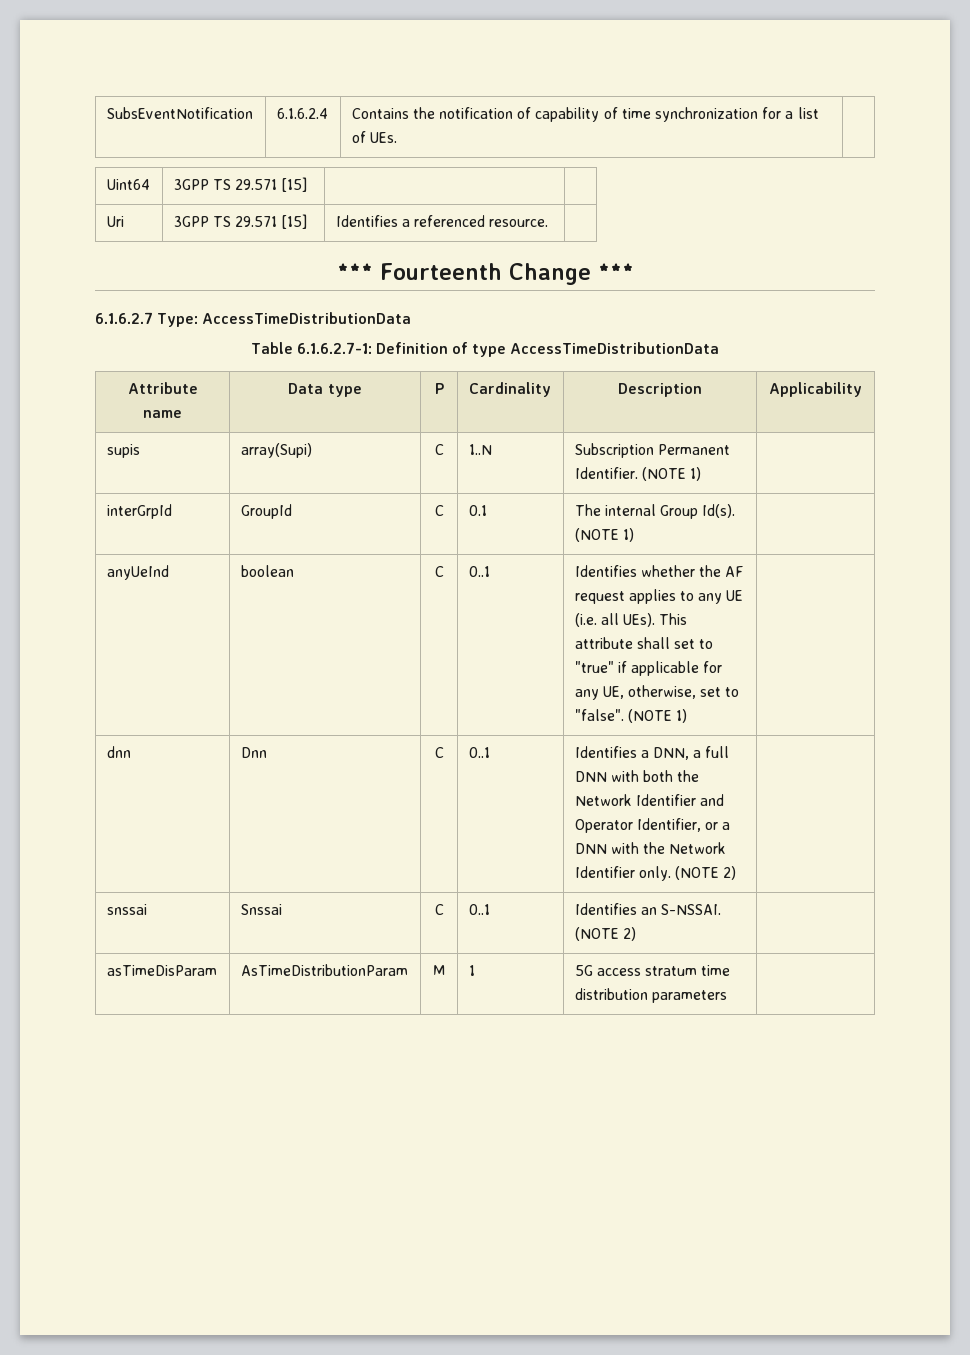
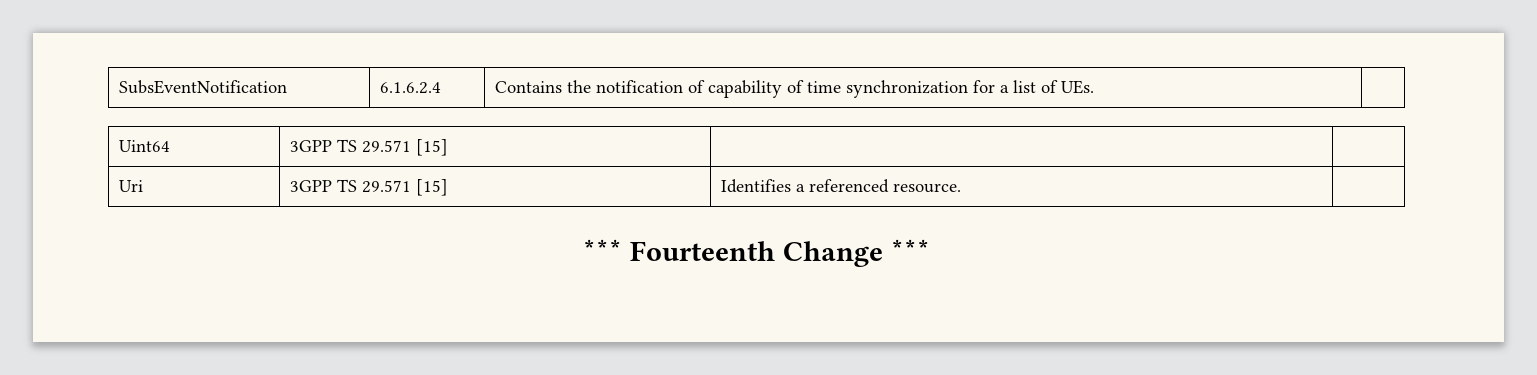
[95,312,412,327] [250,342,720,357] [127,382,198,394] [143,410,182,418] [288,383,362,397] [434,383,444,394] [468,382,551,397] [618,383,702,397] [769,382,862,397] [106,444,140,458] [240,443,312,458] [434,444,444,455] [468,444,492,455] [574,443,730,458] [574,467,702,481] [106,504,172,519] [240,504,292,519] [434,505,444,516] [468,505,487,516] [574,504,736,519] [574,528,634,542] [106,565,169,580] [240,565,294,577] [434,566,444,577] [468,566,490,577] [574,565,745,577] [574,589,744,604] [574,613,688,627] [574,637,714,649] [574,661,723,676] [574,685,740,700] [574,709,688,723] [106,746,131,758] [240,747,267,758] [434,747,444,758] [468,747,490,758] [574,746,730,760] [574,770,700,782] [574,794,725,806] [574,818,731,833] [574,842,727,854] [574,866,737,881] [106,904,147,915] [240,904,282,915] [434,904,444,915] [468,904,490,915] [574,903,722,915] [574,927,636,941] [106,965,217,976] [240,964,408,976] [433,965,445,976] [468,965,475,976] [574,965,731,976] [574,988,727,1003] // 6.1.6.2.7 Type: AccessTimeDistributionData // Table 6.1.6.2.7-1: Definition of type AccessTimeDistributionData // Attribute name | Data type | P | Cardinality | Description | Applicability // supis | array(Supi) | C | 1..N | Subscription Permanent Identifier. (NOTE 1) | // interGrpId | GroupId | C | 0.1 | The internal Group Id(s). (NOTE 1) | // anyUeInd | boolean | C | 0..1 | Identifies whether the AF request applies to any UE (i.e. all UEs). This attribute shall set to "true" if applicable for any UE, otherwise, set to "false". (NOTE 1) | // dnn | Dnn | C | 0..1 | Identifies a DNN, a full DNN with both the Network Identifier and Operator Identifier, or a DNN with the Network Identifier only. (NOTE 2) | // snssai | Snssai | C | 0..1 | Identifies an S-NSSAI. (NOTE 2) | // asTimeDisParam | AsTimeDistributionParam | M | 1 | 5G access stratum time distribution parameters | -> (930, 250) none

